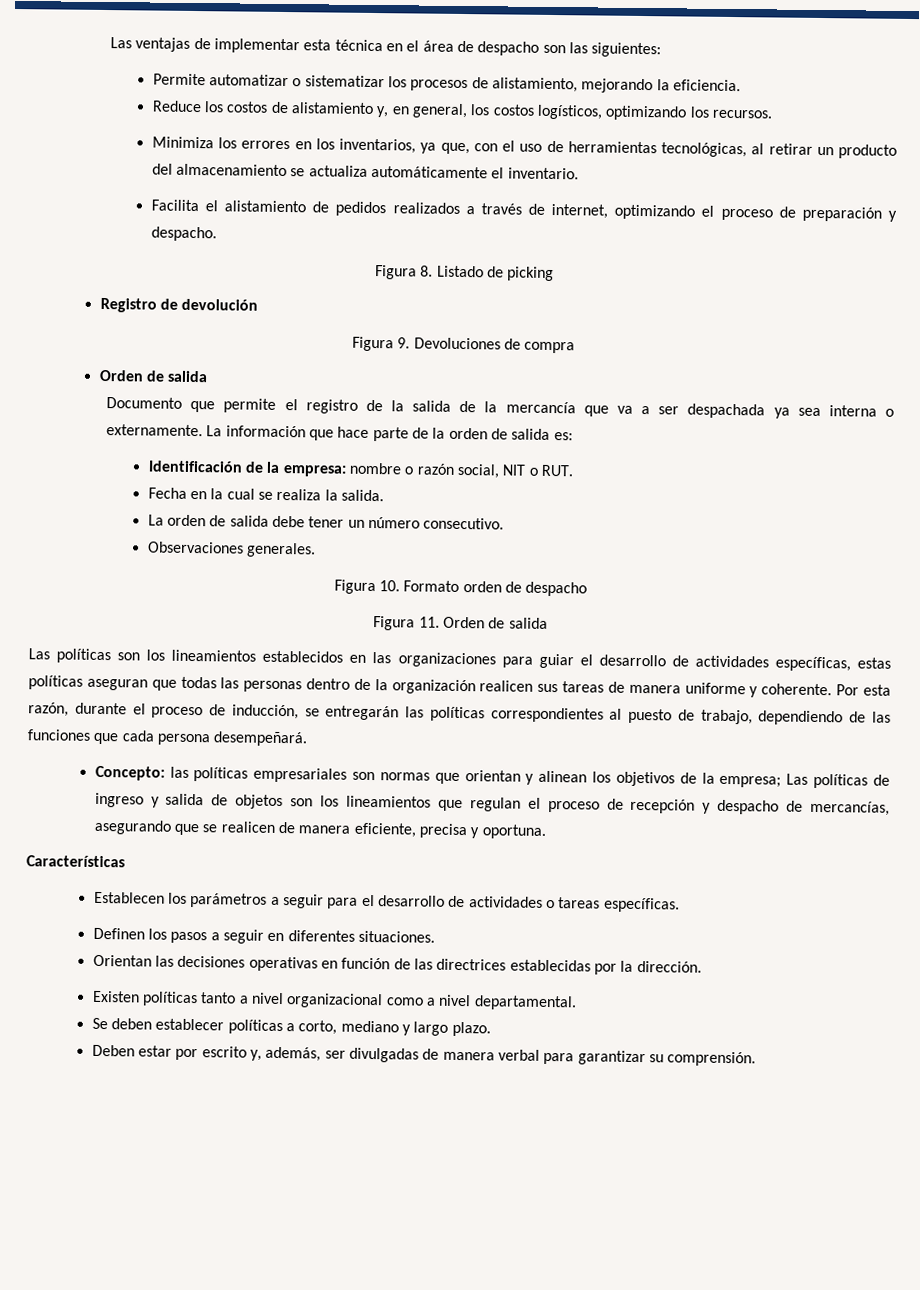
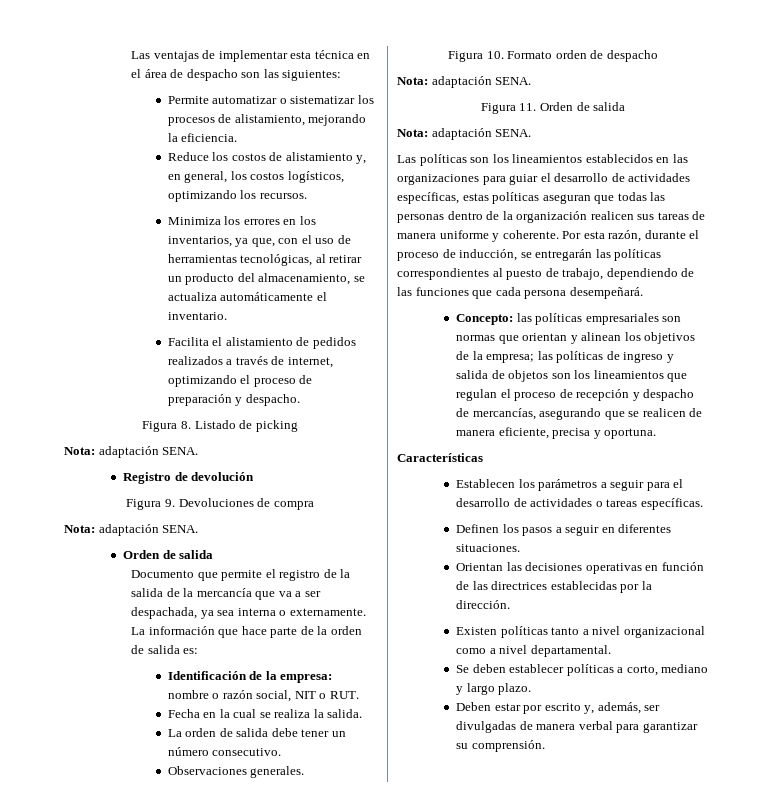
[176,163,288,177] almacenamiento -> [258,273,351,285] almacenamiento,
(555, 274) none -> [64,446,199,458] // Nota: adaptación SENA.
(576, 347) none -> [64,524,199,536] // Nota: adaptación SENA.
[687,403,766,419] despachada -> [131,607,198,619] despachada,
(588, 589) none -> [397,76,532,88] // Nota: adaptación SENA.
(548, 623) none -> [397,128,532,140] // Nota: adaptación SENA.
[786,773,809,785] Las -> [537,351,553,360] las

